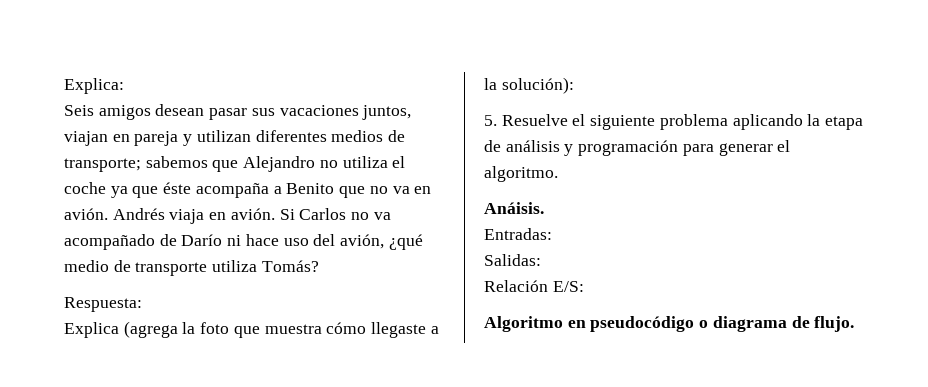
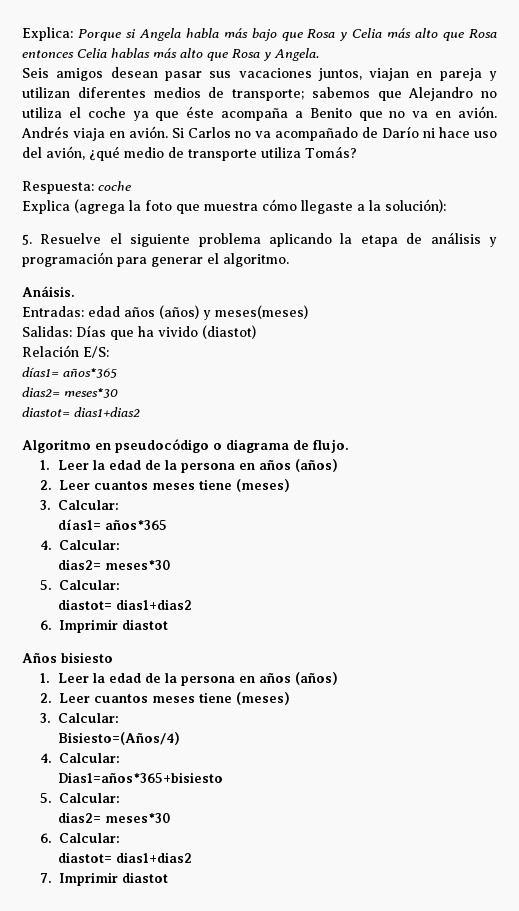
(124, 86) none -> [77,28,498,41] [22,48,319,61] Porque si Angela habla más bajo que Rosa y Celia más alto que Rosa entonces Celia hablas más alto que Rosa y Angela.
(142, 304) none -> [98,181,131,191] coche
[484,254,541,266] [484,280,584,292] // Salidas: // Relación E/S: -> [88,305,308,320] [22,325,256,340] [22,345,109,358] [22,367,117,378] [22,387,118,398] [22,407,140,417] edad años (años) y meses(meses) // Salidas: Días que ha vivido (diastot) // Relación E/S: // días1= años*365 // dias2= meses*30 // diastot= dias1+dias2
(855, 324) none -> [39,459,338,473] [39,479,290,492] [39,500,119,510] [57,519,167,530] [39,540,120,550] [57,559,170,570] [39,580,120,590] [57,599,192,610] [39,619,168,633] [22,652,113,663] [39,672,338,686] [39,692,290,705] [39,713,119,723] [57,732,180,745] [39,753,120,763] [57,772,223,783] [39,793,120,803] [57,812,170,823] [39,833,120,843] [57,852,192,863] [39,872,168,886] // 1. Leer la edad de la persona en años (años) // 2. Leer cuantos meses tiene (meses) // 3. Calcular: // días1= años*365 // 4. Calcular: // dias2= meses*30 // 5. Calcular: // diastot= dias1+dias2 // 6. Imprimir diastot // Años bisiesto // 1. Leer la edad de la persona en años (años) // 2. Leer cuantos meses tiene (meses) // 3. Calcular: // Bisiesto=(Años/4) // 4. Calcular: // Dias1=años*365+bisiesto // 5. Calcular: // dias2= meses*30 // 6. Calcular: // diastot= dias1+dias2 // 7. Imprimir diastot

